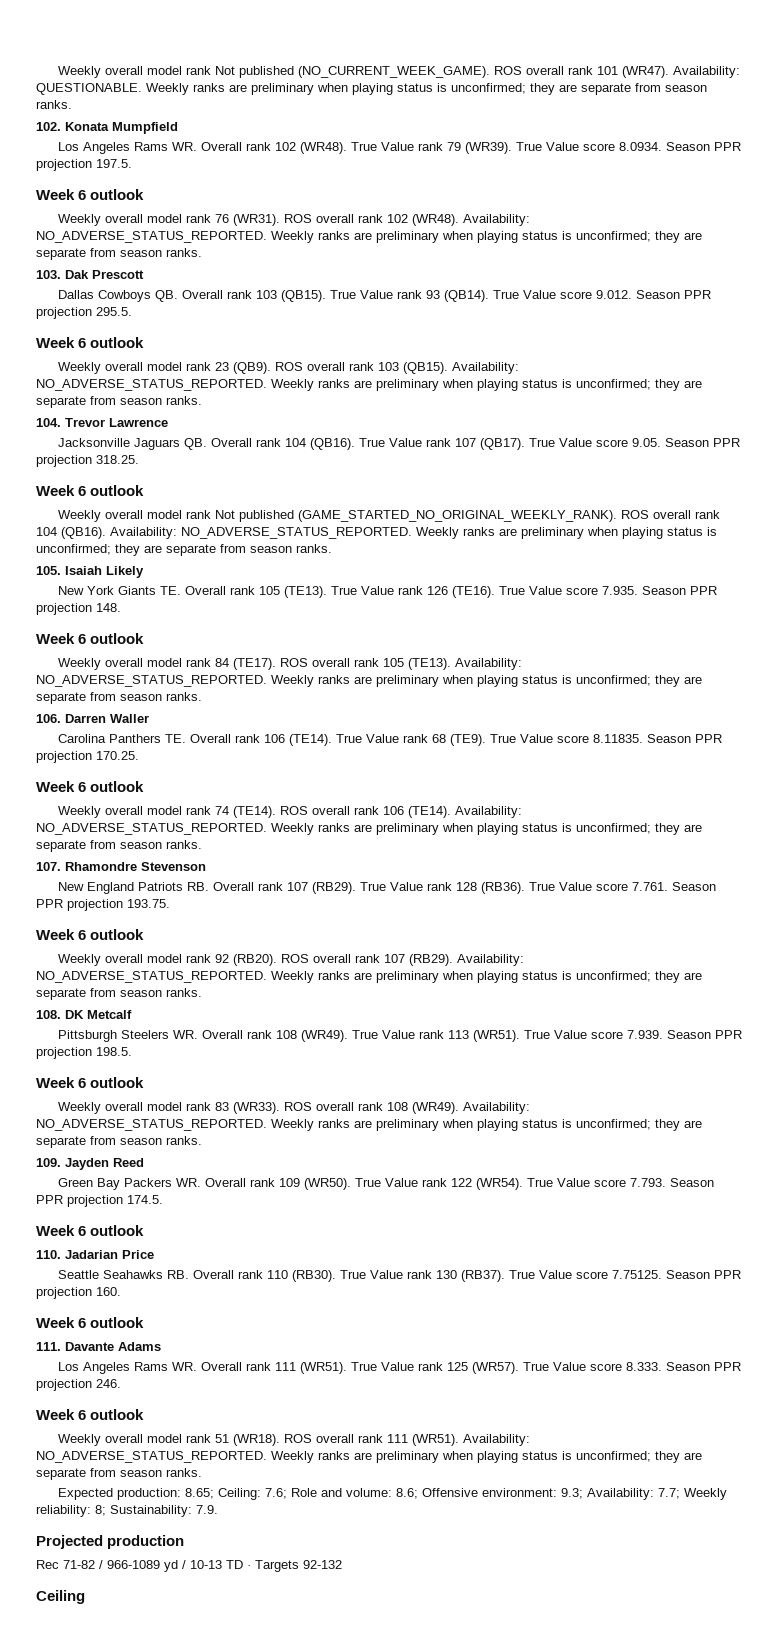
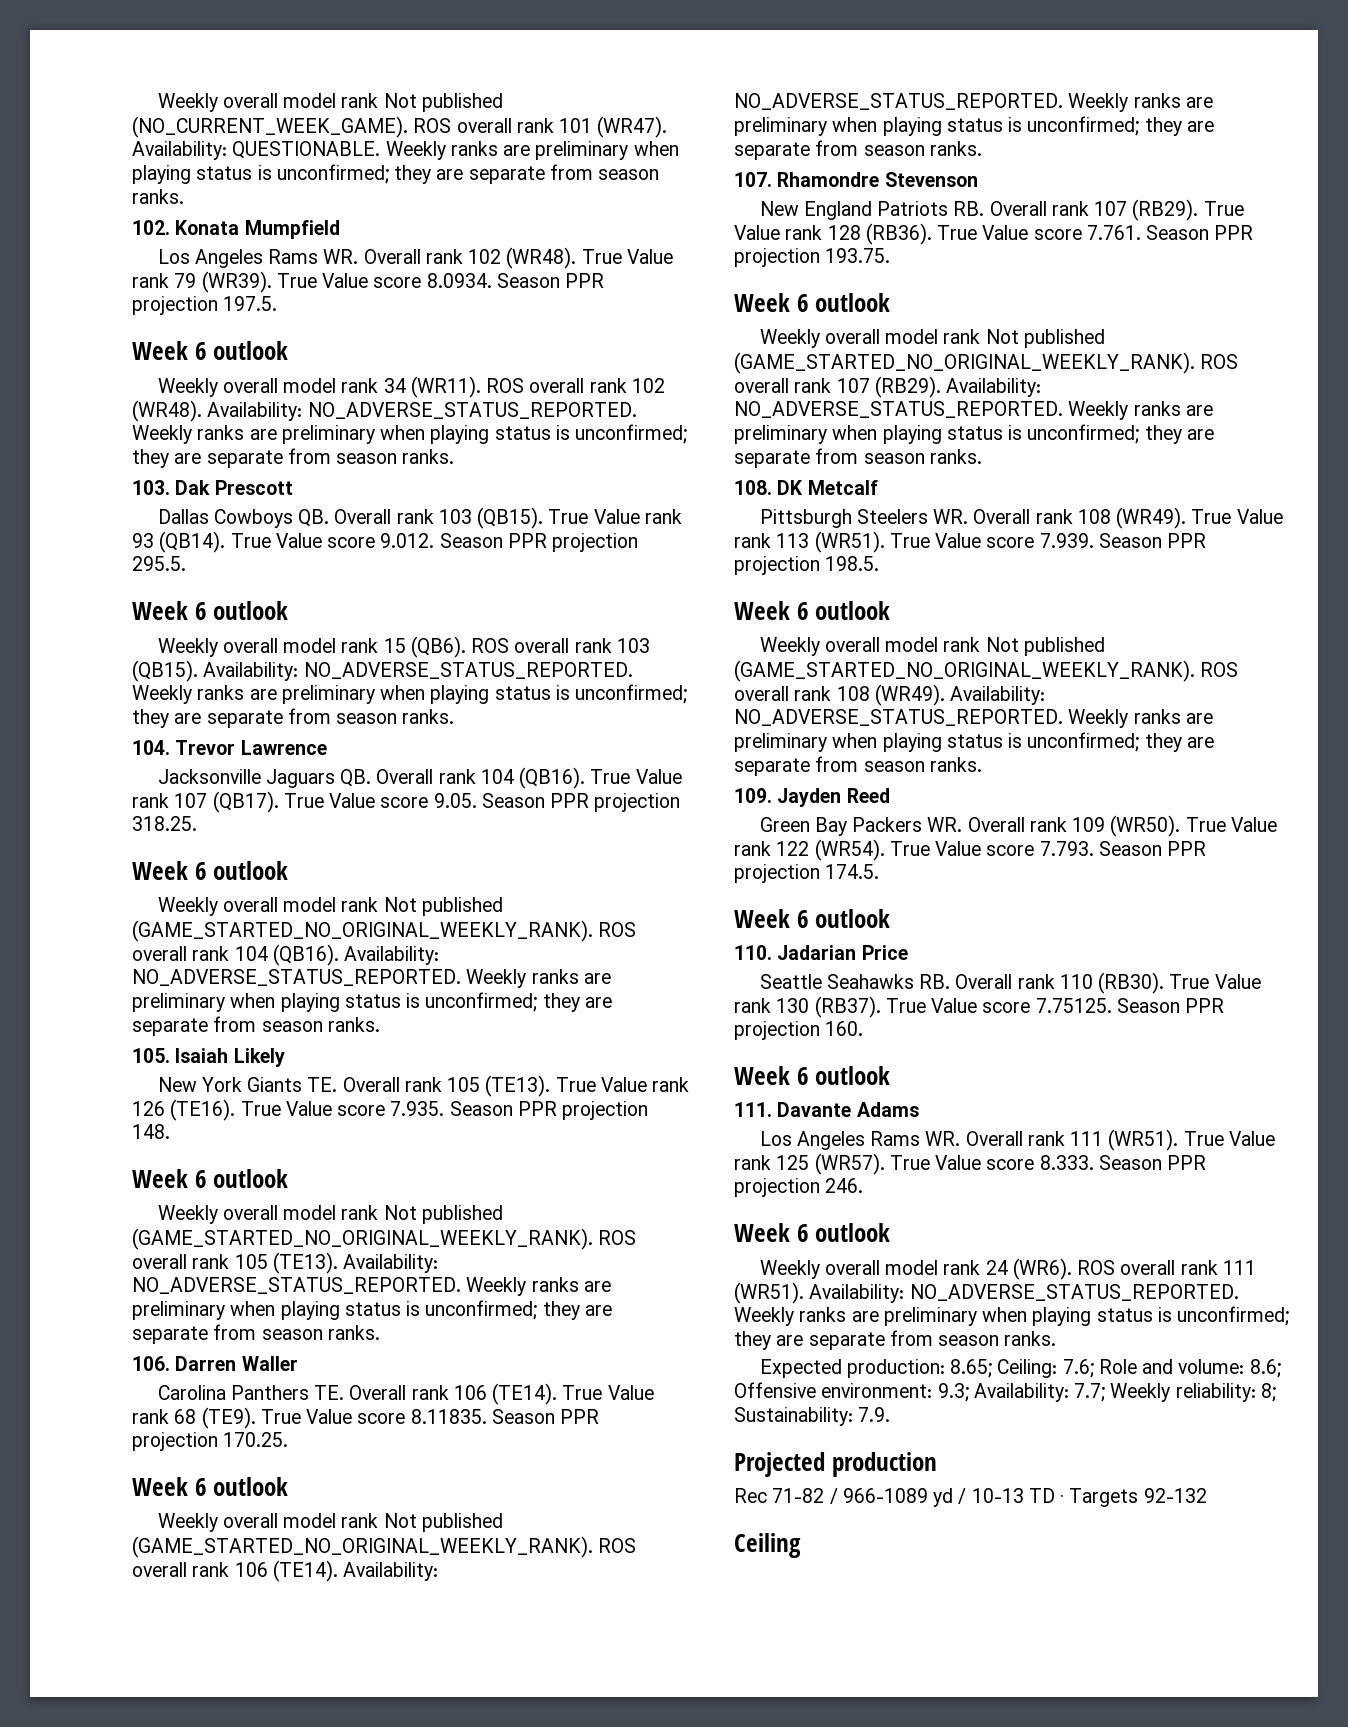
[214,214,280,226] 76 (WR31). -> [383,376,481,398] 34 (WR11).
[214,362,271,374] 23 (QB9). -> [383,636,466,658] 15 (QB6).
[214,658,276,670] 84 (TE17). -> [383,1205,503,1224] [132,1228,593,1250] Not published (GAME_STARTED_NO_ORIGINAL_WEEKLY_RANK).
[214,806,276,818] 74 (TE14). -> [383,1513,503,1532] [132,1536,593,1558] Not published (GAME_STARTED_NO_ORIGINAL_WEEKLY_RANK).
[214,954,277,966] 92 (RB20). -> [985,329,1105,348] [734,352,1195,374] Not published (GAME_STARTED_NO_ORIGINAL_WEEKLY_RANK).
[214,1102,280,1114] 83 (WR33). -> [985,637,1105,656] [734,660,1195,682] Not published (GAME_STARTED_NO_ORIGINAL_WEEKLY_RANK).
[214,1434,280,1446] 51 (WR18). -> [985,1258,1072,1280] 24 (WR6).

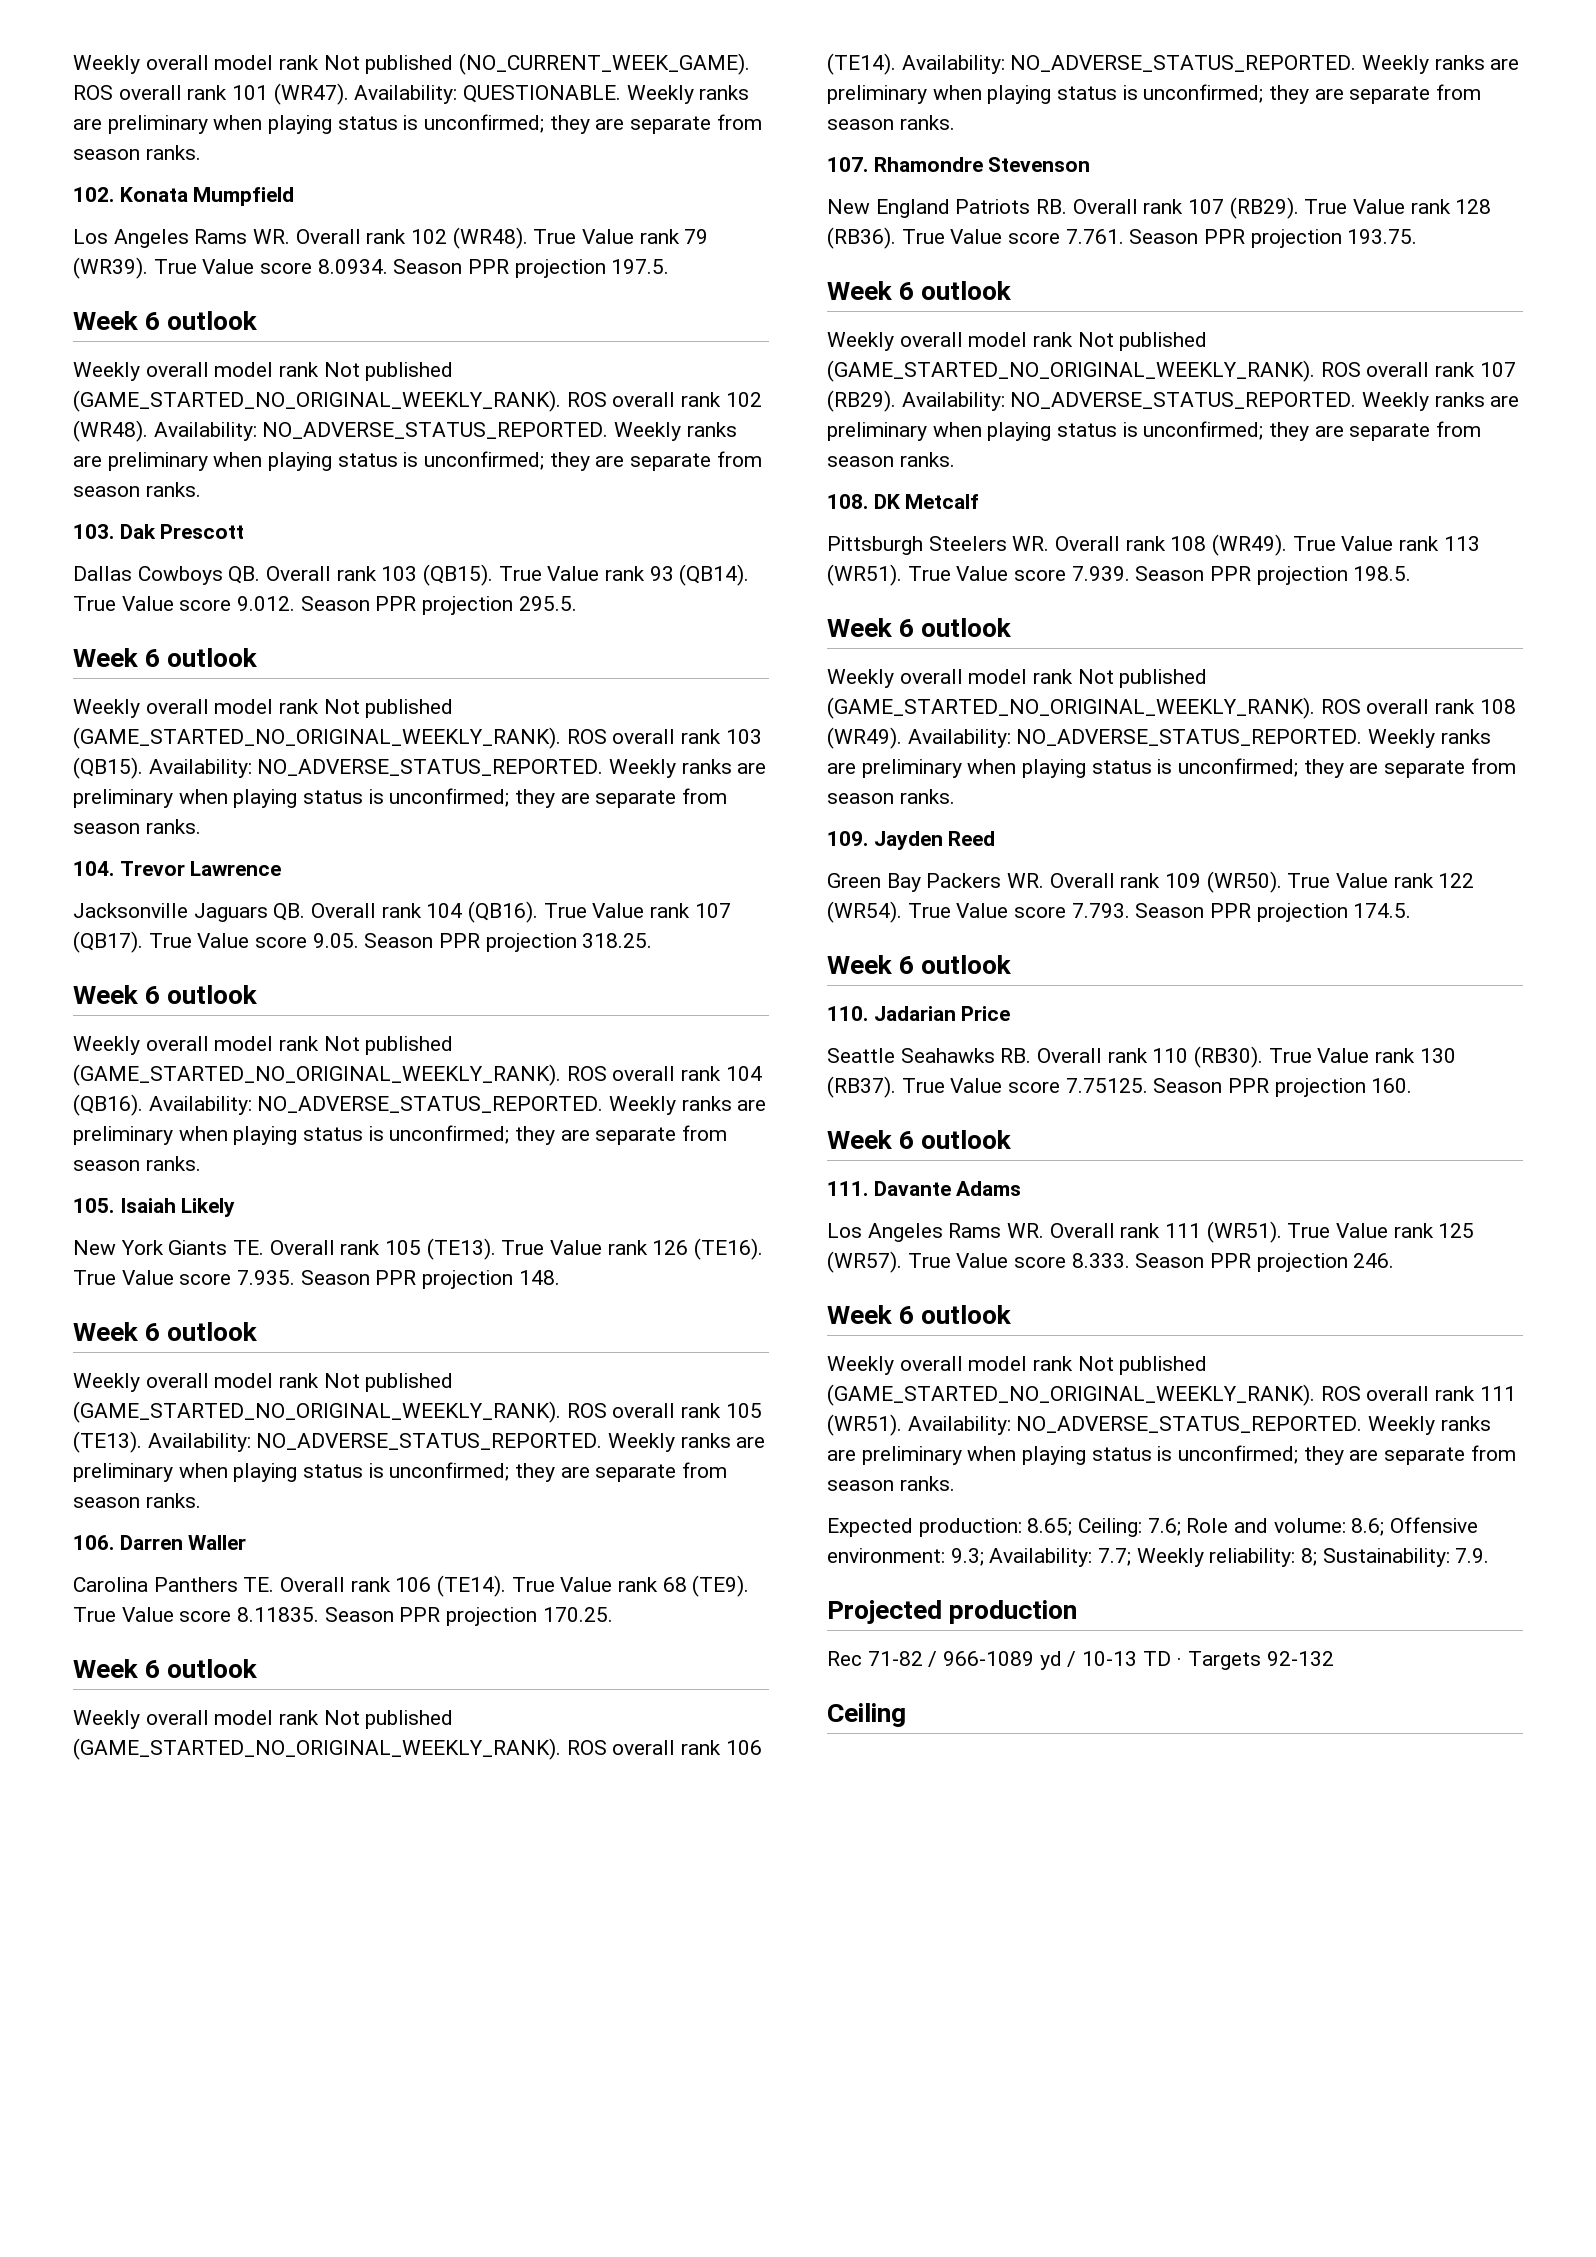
[383,376,481,398] 34 (WR11). -> [323,362,454,381] [73,390,561,412] Not published (GAME_STARTED_NO_ORIGINAL_WEEKLY_RANK).
[383,636,466,658] 15 (QB6). -> [323,699,454,718] [73,727,561,749] Not published (GAME_STARTED_NO_ORIGINAL_WEEKLY_RANK).
[985,1258,1072,1280] 24 (WR6). -> [1077,1356,1208,1375] [827,1384,1315,1406] Not published (GAME_STARTED_NO_ORIGINAL_WEEKLY_RANK).

